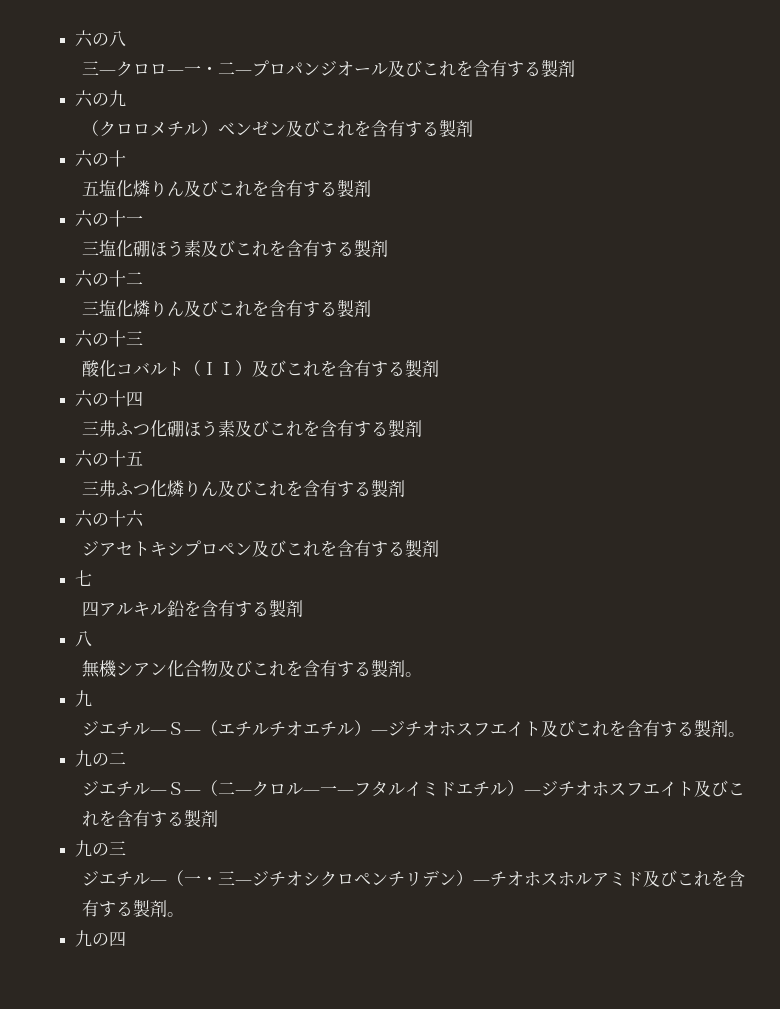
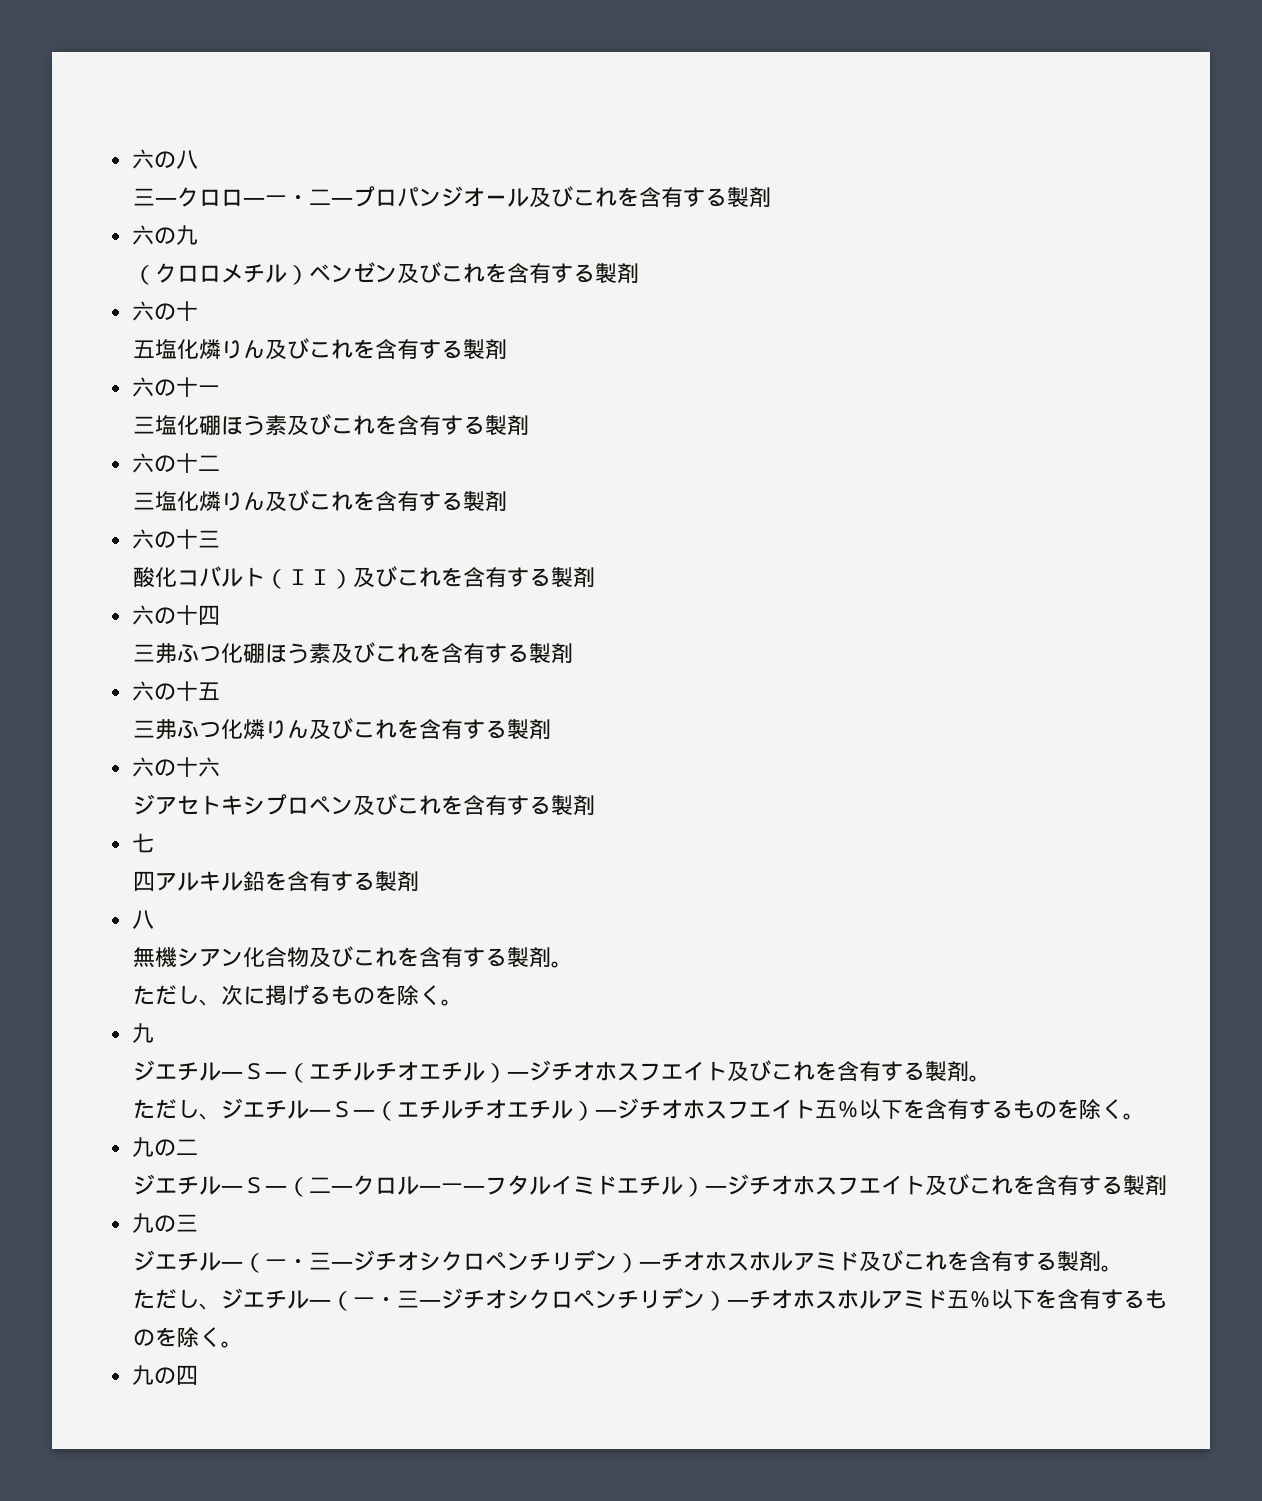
(422, 674) none -> [132,984,463,1006] // ただし、次に掲げるものを除く。
(745, 734) none -> [132,1098,1145,1121] // ただし、ジエチル―Ｓ―（エチルチオエチル）―ジチオホスフエイト五％以下を含有するものを除く。
(184, 914) none -> [132,1288,1167,1311] [132,1327,243,1348] // ただし、ジエチル―（一・三―ジチオシクロペンチリデン）―チオホスホルアミド五％以下を含有するものを除く。

